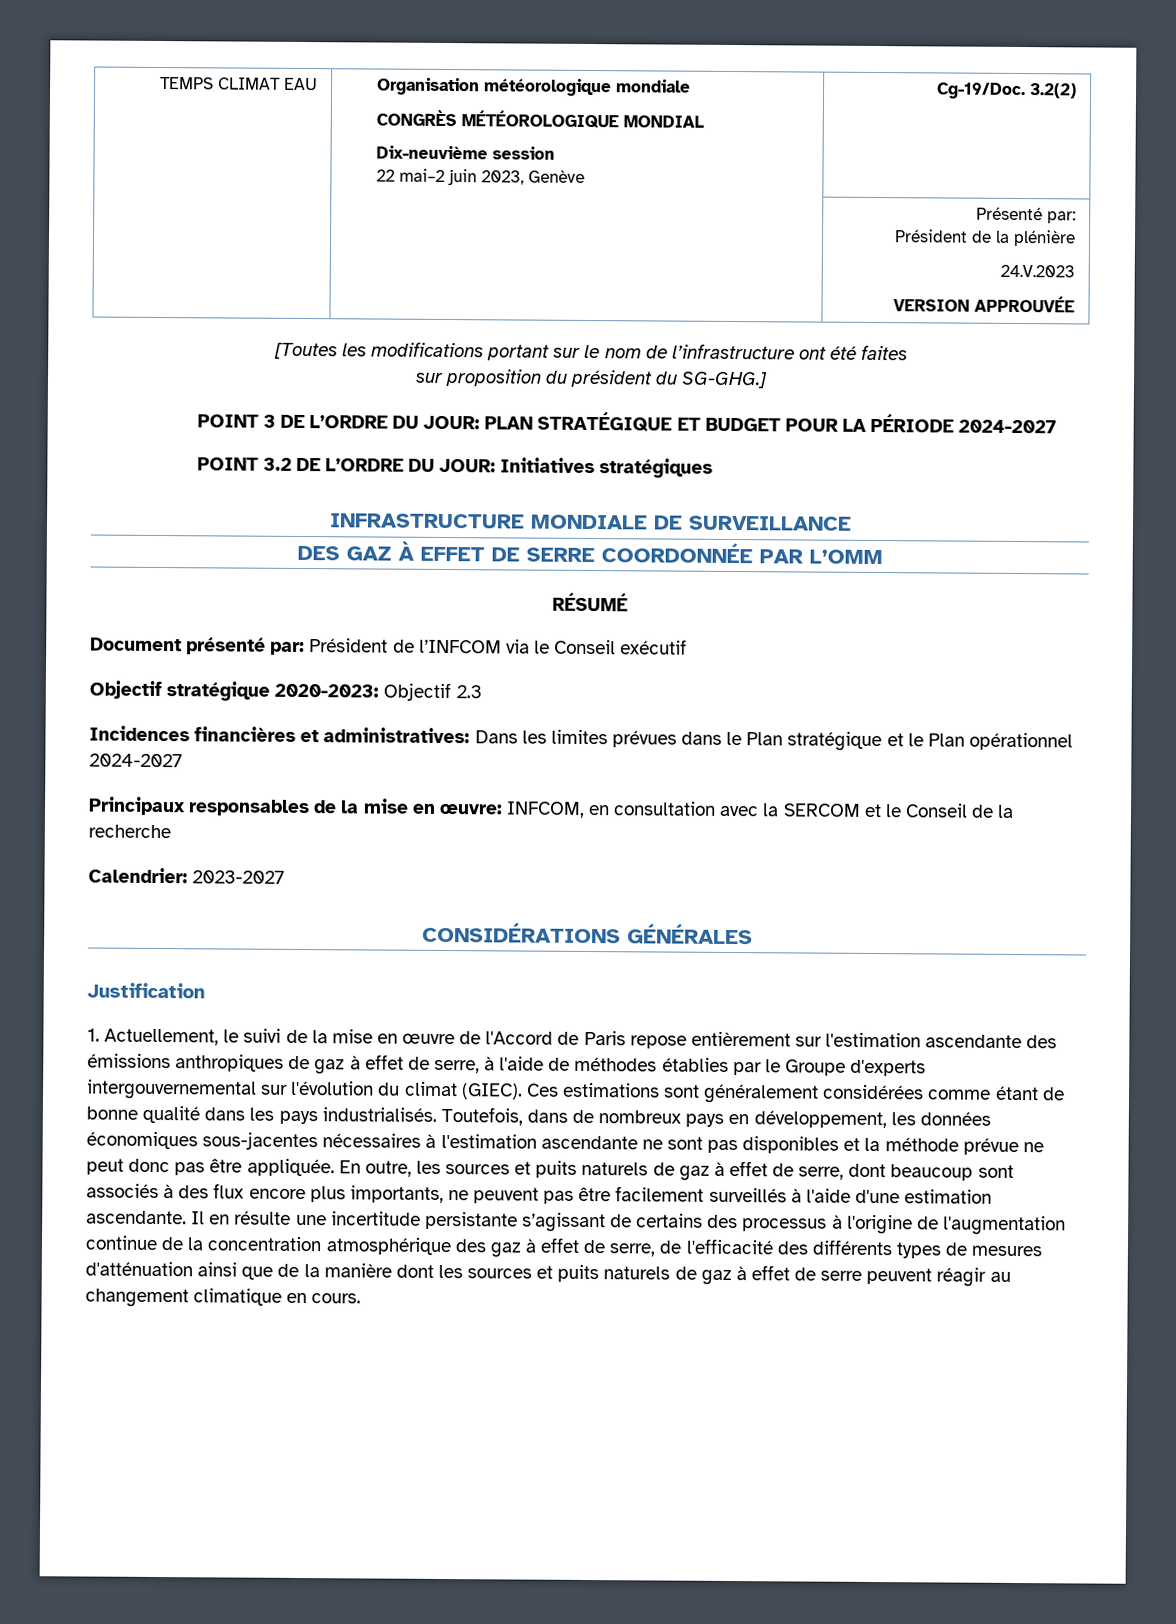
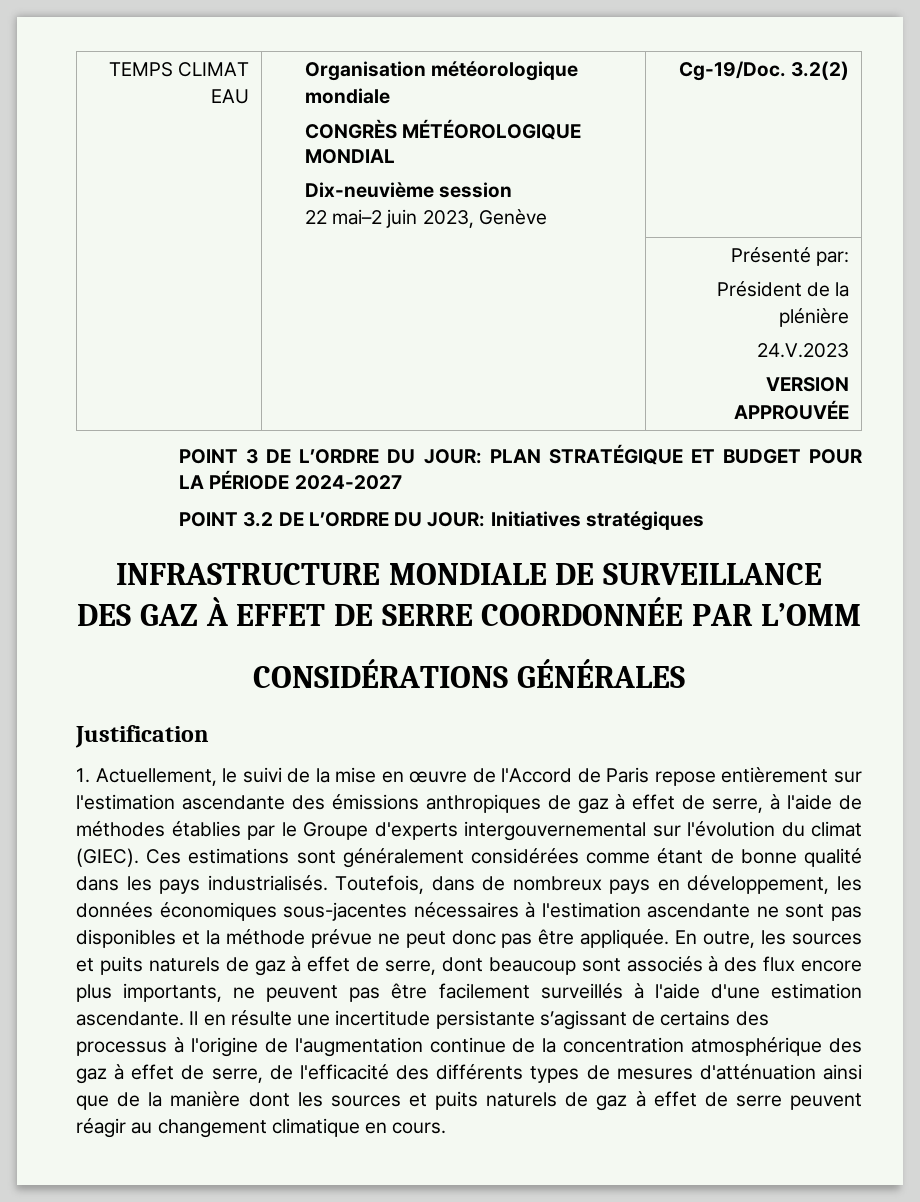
[273,341,909,361] [414,368,769,389] // [Toutes les modifications portant sur le nom de l’infrastructure ont été faites // sur proposition du président du SG-GHG.] -> (850, 410) none
[551,592,628,612] [90,637,688,656] [89,680,482,702] [89,725,1073,752] [89,753,183,768] [88,796,1015,818] [88,824,171,839] [88,867,286,884] // RÉSUMÉ // Document présenté par: Président de l’INFCOM via le Conseil exécutif // Objectif stratégique 2020-2023: Objectif 2.3 // Incidences financières et administratives: Dans les limites prévues dans le Plan stratégique et le Plan opérationnel 2024-2027 // Principaux responsables de la mise en œuvre: INFCOM, en consultation avec la SERCOM et le Conseil de la recherche // Calendrier: 2023-2027 -> (861, 614) none

